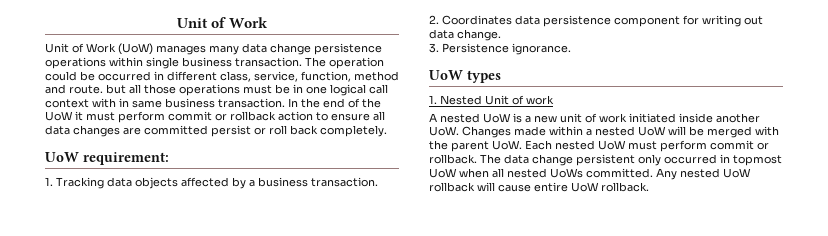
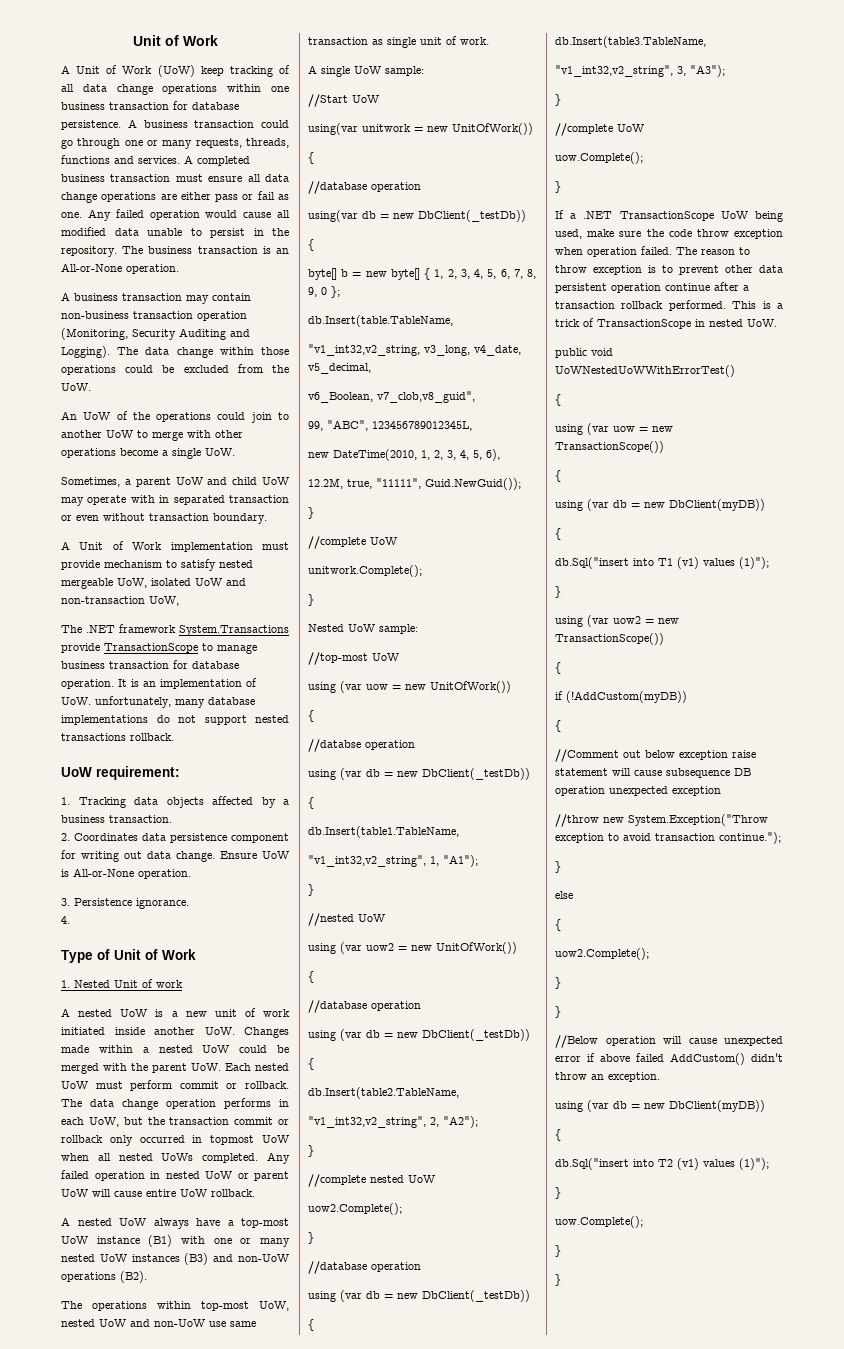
[176,17,269,28] Unit of Work // -> [132,35,218,46] [61,65,70,74] Unit of Work // A
[156,43,382,55] [45,57,384,69] [45,71,399,82] [45,84,388,96] [45,98,381,108] [45,111,385,123] [45,125,387,137] manages many data change persistence operations within single business transaction. The operation could be occurred in different class, service, function, method and route. but all those operations must be in one logical call context with in same business transaction. In the end of the UoW it must perform commit or rollback action to ensure all data changes are committed persist or roll back completely. -> [200,65,290,77] [61,84,289,95] [61,101,239,110] [61,119,289,130] [61,138,289,149] [61,155,250,166] [61,174,289,182] [61,191,289,203] [61,209,290,221] [61,227,289,238] [61,246,289,257] [61,263,179,274] [61,292,251,304] [61,311,247,321] [61,328,250,340] [61,346,289,358] [61,364,289,375] [61,383,91,391] [61,411,289,423] [61,430,243,441] [61,448,235,459] [61,477,289,487] [61,495,289,506] [61,513,267,524] [61,541,289,552] [61,559,253,571] [61,578,246,589] [61,596,179,606] [61,624,289,636] [61,643,257,654] [61,660,239,669] [61,678,257,689] [61,696,255,708] [61,715,289,725] [61,733,174,741] keep tracking of all data change operations within one business transaction for database persistence. A business transaction could go through one or many requests, threads, functions and services. A completed business transaction must ensure all data change operations are either pass or fail as one. Any failed operation would cause all modified data unable to persist in the repository. The business transaction is an All-or-None operation. // A business transaction may contain non-business transaction operation (Monitoring, Security Auditing and Logging). The data change within those operations could be excluded from the UoW. // An UoW of the operations could join to another UoW to merge with other operations become a single UoW. // Sometimes, a parent UoW and child UoW may operate with in separated transaction or even without transaction boundary. // A Unit of Work implementation must provide mechanism to satisfy nested mergeable UoW, isolated UoW and non-transaction UoW, // The .NET framework System.Transactions provide TransactionScope to manage business transaction for database operation. It is an implementation of UoW. unfortunately, many database implementations do not support nested transactions rollback.
[429,43,571,55] [429,70,501,83] // 3. Persistence ignorance. // UoW types -> [220,851,289,859] [61,868,191,879] [61,898,189,909] [61,916,70,924] [61,949,196,963] Ensure UoW is All-or-None operation. // 3. Persistence ignorance. // 4. // Type of Unit of Work
[668,126,686,135] will -> [239,1045,268,1053] could
[576,154,635,166] persistent -> [166,1098,289,1109] [61,1117,289,1127] [61,1135,103,1143] operation performs in each UoW, but the transaction commit or rollback
[586,168,751,180] [429,182,475,192] committed. Any nested UoW rollback -> [202,1152,290,1164] [61,1170,289,1181] [61,1189,88,1197] completed. Any failed operation in nested UoW or parent UoW
(649, 187) none -> [61,1217,289,1229] [61,1235,290,1247] [61,1253,289,1265] [61,1271,147,1283] [61,1301,289,1311] [61,1319,256,1327] [308,36,489,48] [308,65,424,77] [308,94,379,107] [308,123,533,135] [308,152,314,164] [308,181,421,194] [308,210,526,222] [308,239,314,251] [308,268,536,280] [308,286,340,298] [308,315,453,327] [308,344,521,356] [308,363,371,374] [308,391,475,403] [308,420,472,431] [308,449,500,461] [308,478,521,490] [308,507,314,519] [308,536,397,549] [308,565,422,577] [308,594,314,606] [308,624,418,634] [308,652,399,665] [308,681,511,693] [308,710,314,722] [308,739,415,752] [308,768,530,780] [308,797,314,809] [308,826,459,838] [308,855,478,867] [308,884,314,896] [308,913,385,926] [308,942,517,954] [308,971,314,983] [308,1000,421,1013] [308,1029,530,1041] [308,1058,314,1070] [308,1087,459,1099] [308,1116,478,1128] [308,1145,314,1157] [308,1174,435,1187] [308,1203,402,1215] [308,1232,314,1244] [308,1261,421,1274] [308,1290,530,1302] [308,1319,314,1331] [555,36,706,48] [555,65,725,77] [555,94,561,106] [555,123,644,136] [555,152,643,164] [555,181,561,193] [555,210,783,222] [555,229,783,239] [555,246,750,257] [555,265,783,275] [555,282,749,293] [555,300,783,311] [555,318,777,329] [555,348,613,358] [555,365,735,377] [555,394,561,406] [555,423,673,435] [555,441,664,453] [555,470,561,482] [555,499,765,511] [555,528,561,540] [555,557,769,569] [555,586,561,598] [555,615,679,627] [555,633,664,645] [555,662,561,674] [555,691,687,703] [555,720,561,732] [555,749,756,762] [555,768,751,778] [555,786,721,796] [555,814,768,827] [555,832,781,844] [555,861,561,873] [555,891,573,899] [555,919,561,931] [555,948,649,960] [555,977,561,989] [555,1006,561,1018] [555,1035,783,1048] [555,1053,783,1065] [555,1072,660,1082] [555,1100,765,1112] [555,1129,561,1141] [555,1158,769,1170] [555,1187,561,1199] [555,1216,643,1228] [555,1245,561,1257] [555,1274,561,1286] // A nested UoW always have a top-most UoW instance (B1) with one or many nested UoW instances (B3) and non-UoW operations (B2). // The operations within top-most UoW, nested UoW and non-UoW use same transaction as single unit of work. // A single UoW sample: // //Start UoW // using(var unitwork = new UnitOfWork()) // { // //database operation // using(var db = new DbClient(_testDb)) // { // byte[] b = new byte[] { 1, 2, 3, 4, 5, 6, 7, 8, 9, 0 }; // db.Insert(table.TableName, // "v1_int32,v2_string, v3_long, v4_date, v5_decimal, // v6_Boolean, v7_clob,v8_guid", // 99, "ABC", 123456789012345L, // new DateTime(2010, 1, 2, 3, 4, 5, 6), // 12.2M, true, "11111", Guid.NewGuid()); // } // //complete UoW // unitwork.Complete(); // } // Nested UoW sample: // //top-most UoW // using (var uow = new UnitOfWork()) // { // //databse operation // using (var db = new DbClient(_testDb)) // { // db.Insert(table1.TableName, // "v1_int32,v2_string", 1, "A1"); // } // //nested UoW // using (var uow2 = new UnitOfWork()) // { // //database operation // using (var db = new DbClient(_testDb)) // { // db.Insert(table2.TableName, // "v1_int32,v2_string", 2, "A2"); // } // //complete nested UoW // uow2.Complete(); // } // //database operation // using (var db = new DbClient(_testDb)) // { // db.Insert(table3.TableName, // "v1_int32,v2_string", 3, "A3"); // } // //complete UoW // uow.Complete(); // } // If a .NET TransactionScope UoW being used, make sure the code throw exception when operation failed. The reason to throw exception is to prevent other data persistent operation continue after a transaction rollback performed. This is a trick of TransactionScope in nested UoW. // public void UoWNestedUoWWithErrorTest() // { // using (var uow = new TransactionScope()) // { // using (var db = new DbClient(myDB)) // { // db.Sql("insert into T1 (v1) values (1)"); // } // using (var uow2 = new TransactionScope()) // { // if (!AddCustom(myDB)) // { // //Comment out below exception raise statement will cause subsequence DB operation unexpected exception // //throw new System.Exception("Throw exception to avoid transaction continue."); // } // else // { // uow2.Complete(); // } // } // //Below operation will cause unexpected error if above failed AddCustom() didn't throw an exception. // using (var db = new DbClient(myDB)) // { // db.Sql("insert into T2 (v1) values (1)"); // } // uow.Complete(); // } // }

